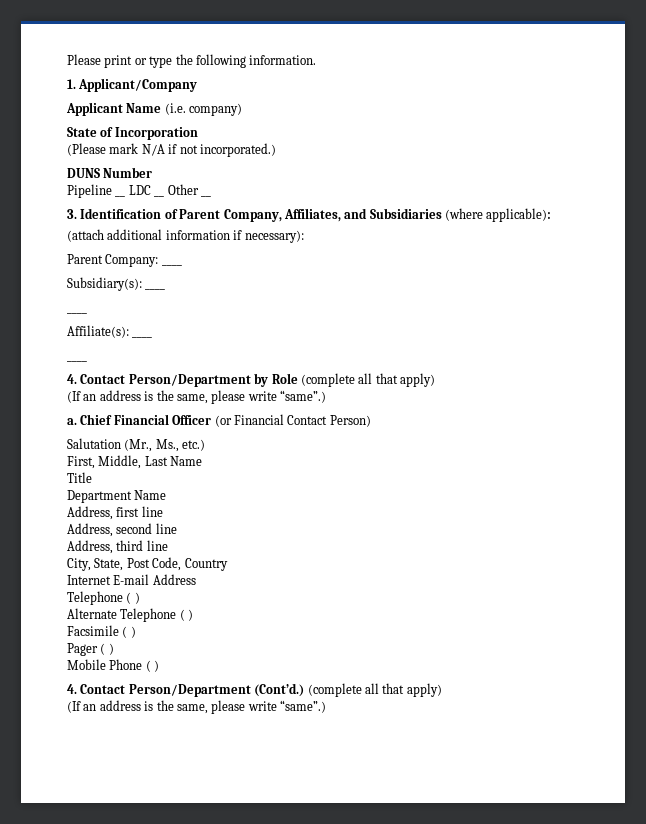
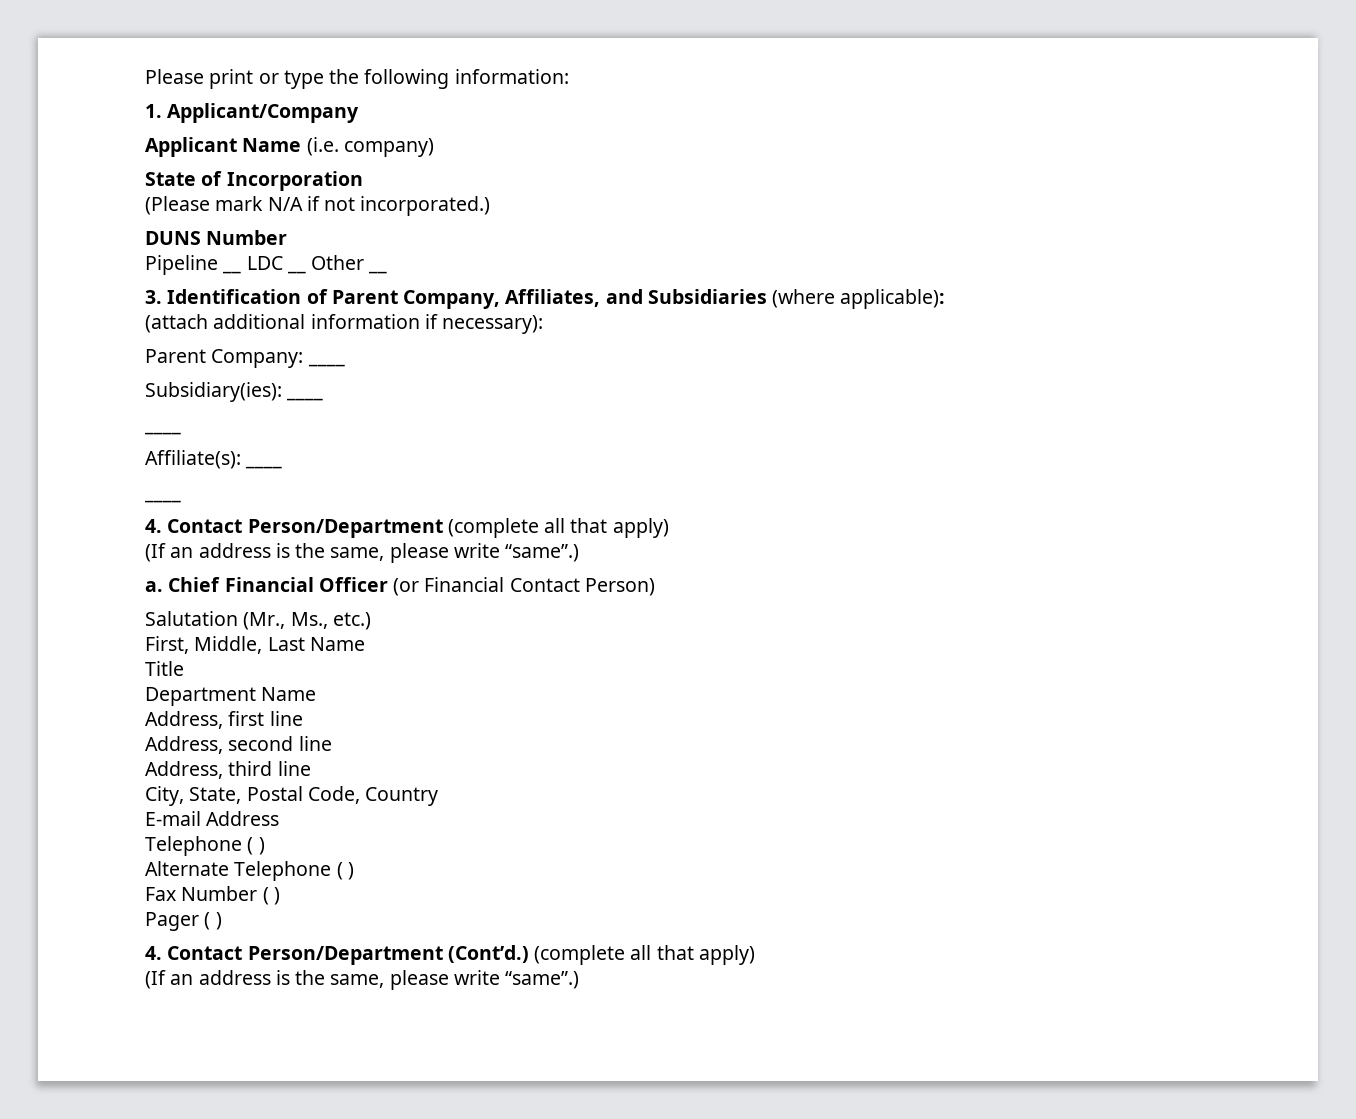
[249,55,317,65] information. -> [454,69,569,84] information:
[67,277,142,291] Subsidiary(s): -> [145,382,282,402] Subsidiary(ies):
[254,373,298,387] by Role -> (443, 528) none
[126,558,150,568] Post -> [246,786,303,801] Postal
[67,575,111,585] Internet -> (439, 796) none
[67,625,119,636] Facsimile -> [145,886,258,901] Fax Number
[67,659,160,672] // Mobile Phone ( ) -> (222, 921) none

